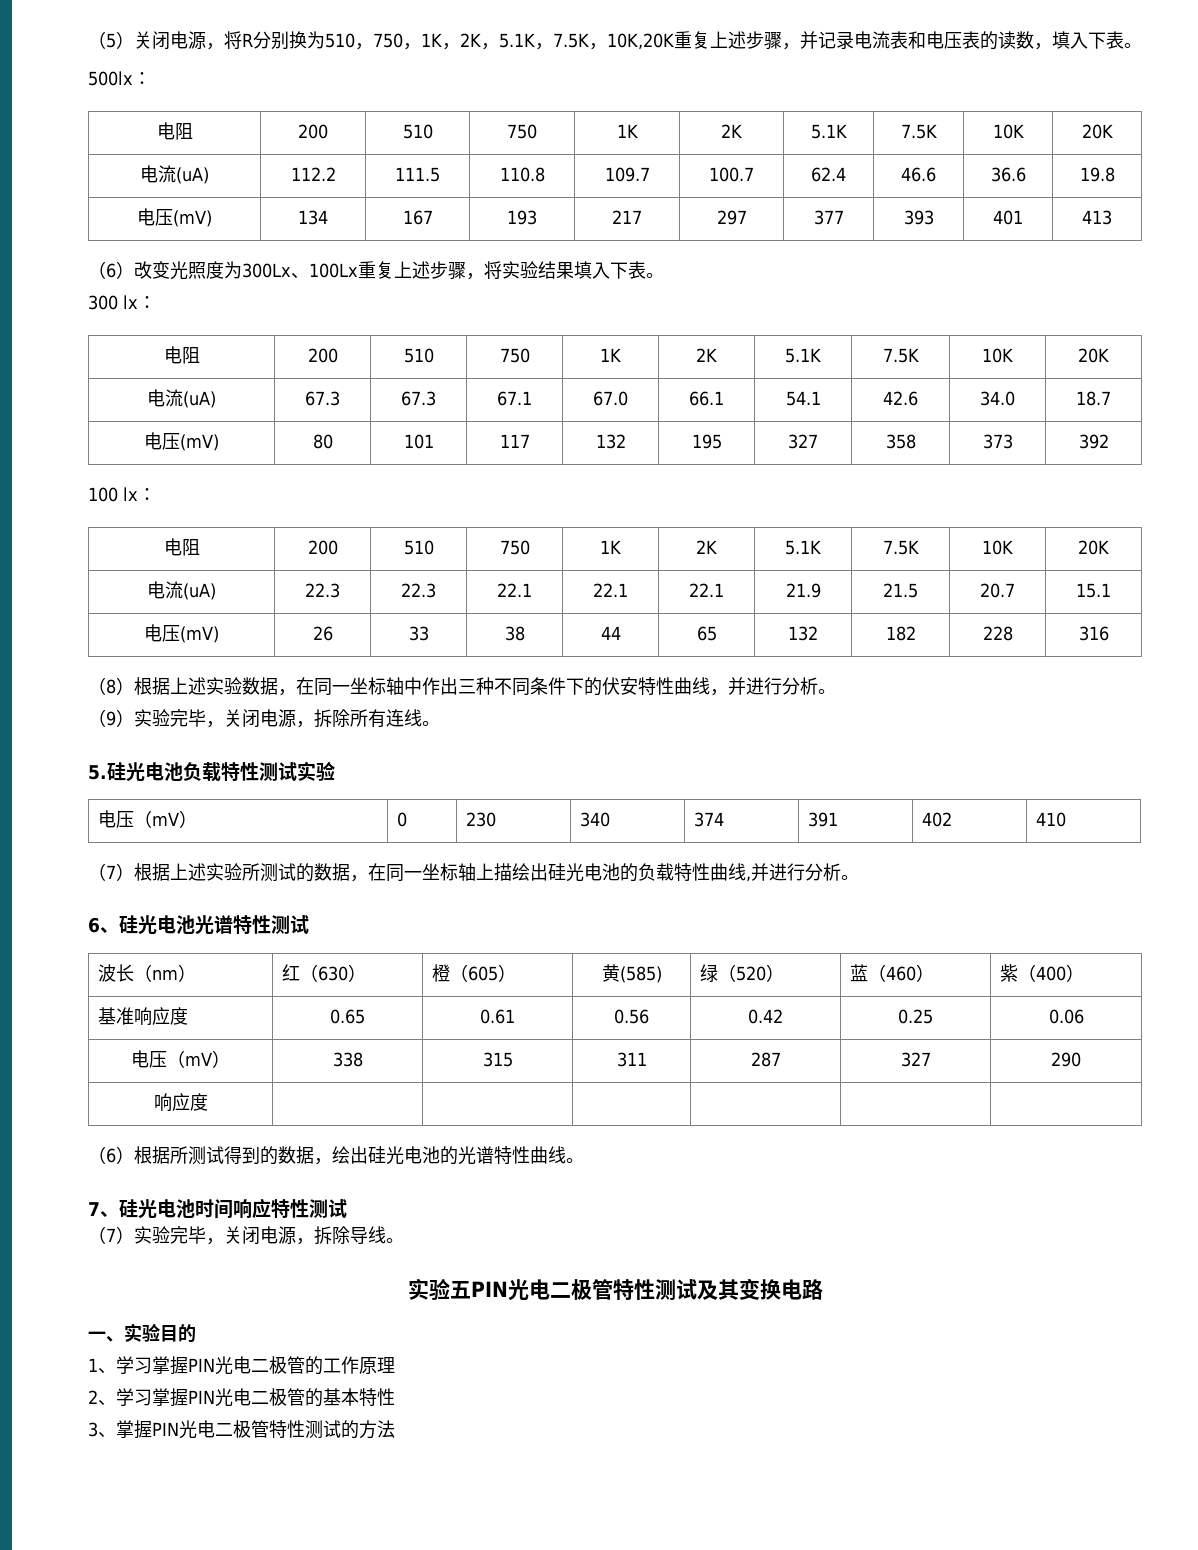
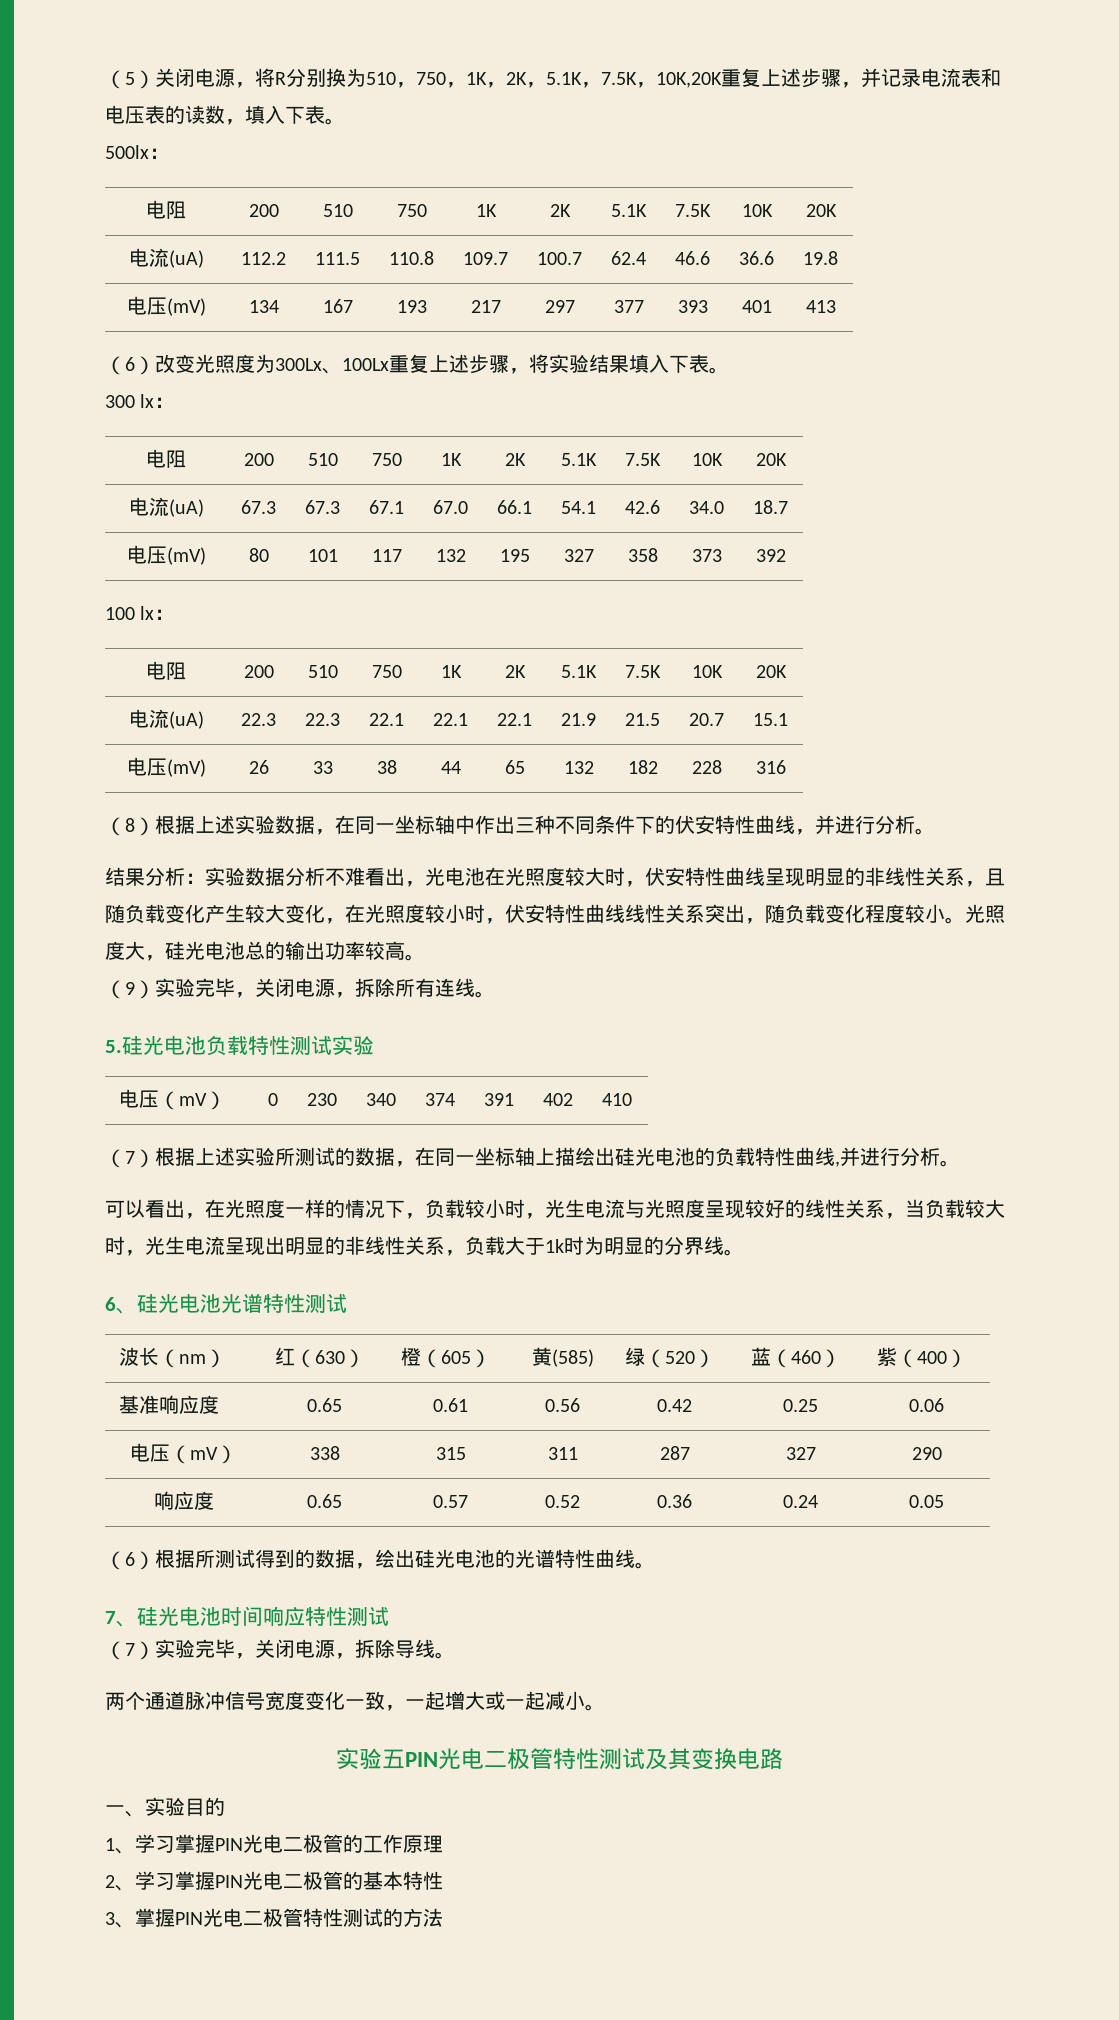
(836, 691) none -> [105,867,1005,887] [105,904,1005,924] [105,941,425,961] // 结果分析：实验数据分析不难看出，光电池在光照度较大时，伏安特性曲线呈现明显的非线性关系，且随负载变化产生较大变化，在光照度较小时，伏安特性曲线线性关系突出，随负载变化程度较小。光照度大，硅光电池总的输出功率较高。
(859, 877) none -> [105,1199,1005,1219] [105,1236,744,1256] // 可以看出，在光照度一样的情况下，负载较小时，光生电流与光照度呈现较好的线性关系，当负载较大时，光生电流呈现出明显的非线性关系，负载大于1k时为明显的分界线。
(208, 1102) | | | | | -> [307,1494,342,1508] [433,1495,468,1508] [545,1495,580,1508] [657,1494,692,1508] [783,1495,818,1508] [909,1495,944,1508] 0.65 | 0.57 | 0.52 | 0.36 | 0.24 | 0.05
(404, 1240) none -> [105,1691,605,1711] // 两个通道脉冲信号宽度变化一致，一起增大或一起减小。

